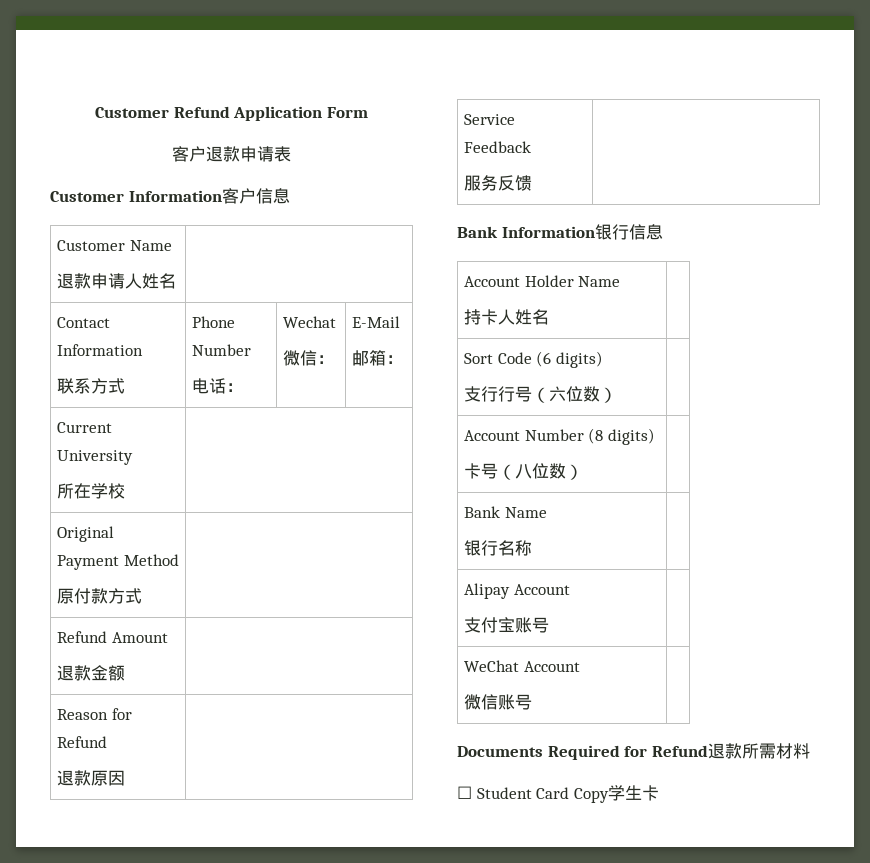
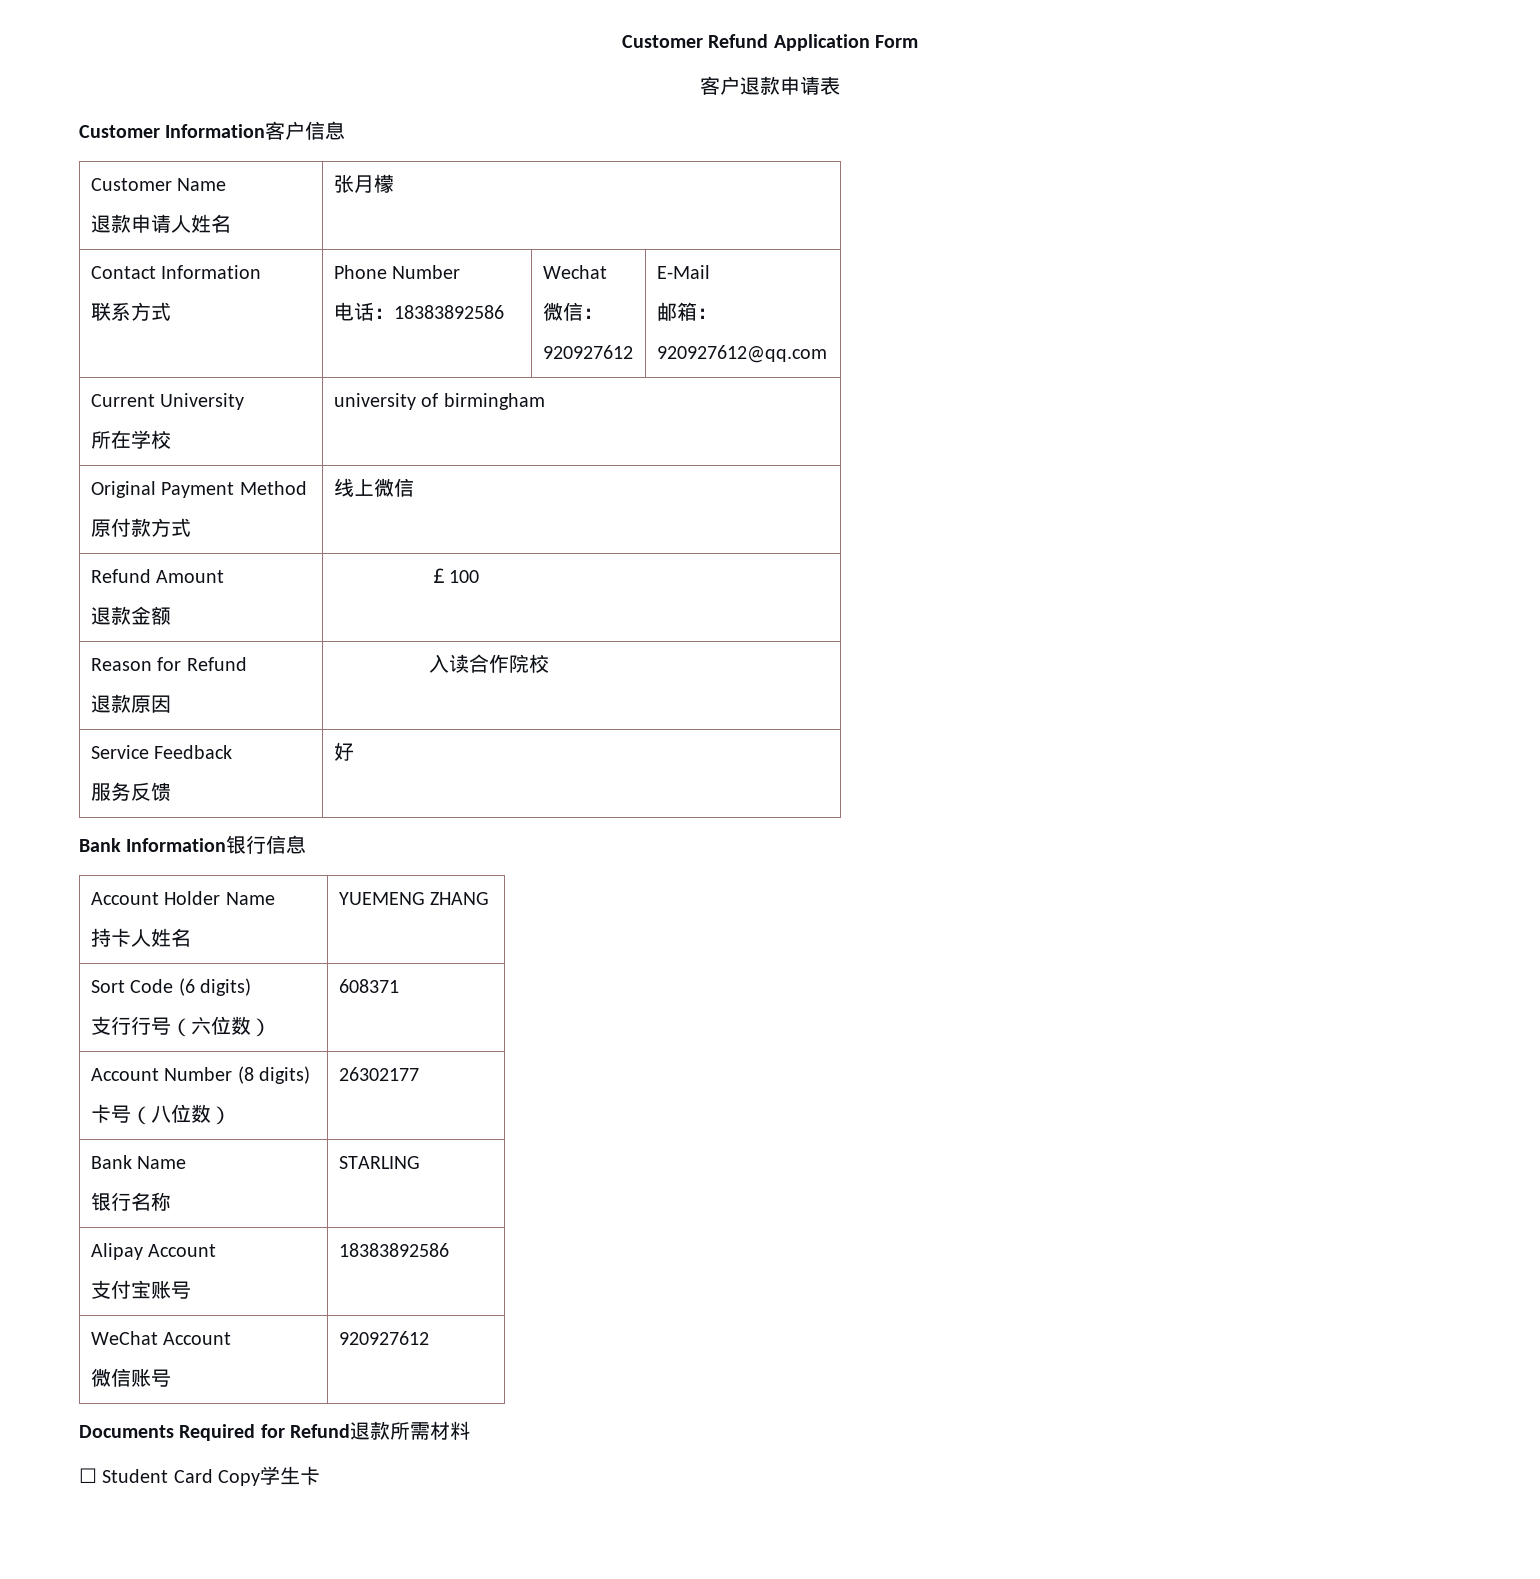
(177, 281) none -> [333,174,394,193] 张月檬
(244, 387) none -> [393,305,504,319] 18383892586
(335, 359) none -> [542,345,633,359] // 920927612
(404, 359) none -> [656,345,827,363] // 920927612@qq.com
(126, 491) none -> [333,393,545,410] university of birmingham
(143, 596) none -> [333,478,414,497] 线上微信
(126, 673) none -> [429,568,480,583] ￡100
(126, 778) none -> [429,654,550,673] 入读合作院校
(533, 183) none -> [333,742,354,761] 好
(550, 317) none -> [338,892,490,905] YUEMENG ZHANG
(618, 395) none -> [338,979,399,993] 608371
(584, 472) none -> [338,1067,419,1081] 26302177
(533, 548) none -> [338,1156,420,1169] STARLING
(550, 625) none -> [338,1243,449,1257] 18383892586
(533, 702) none -> [338,1331,429,1345] 920927612

